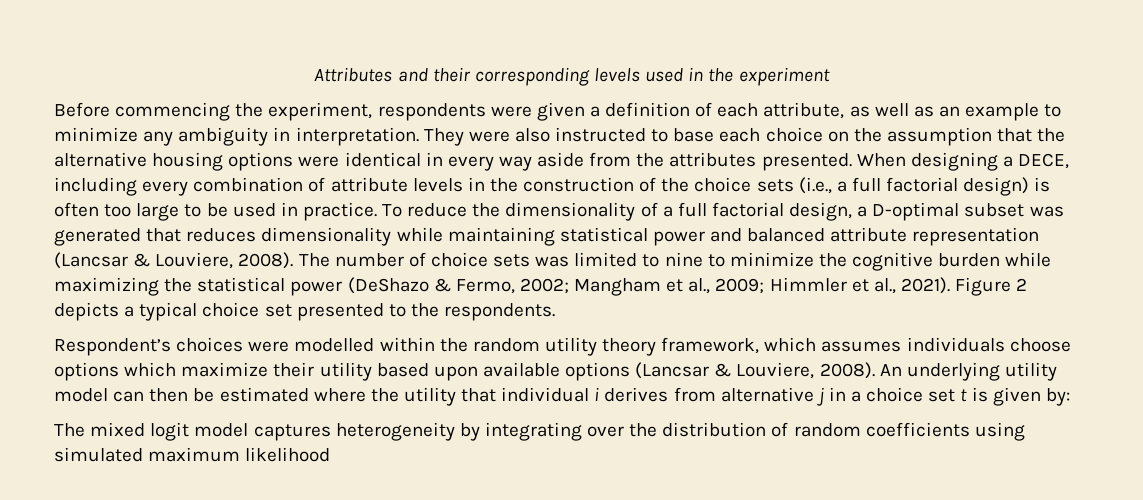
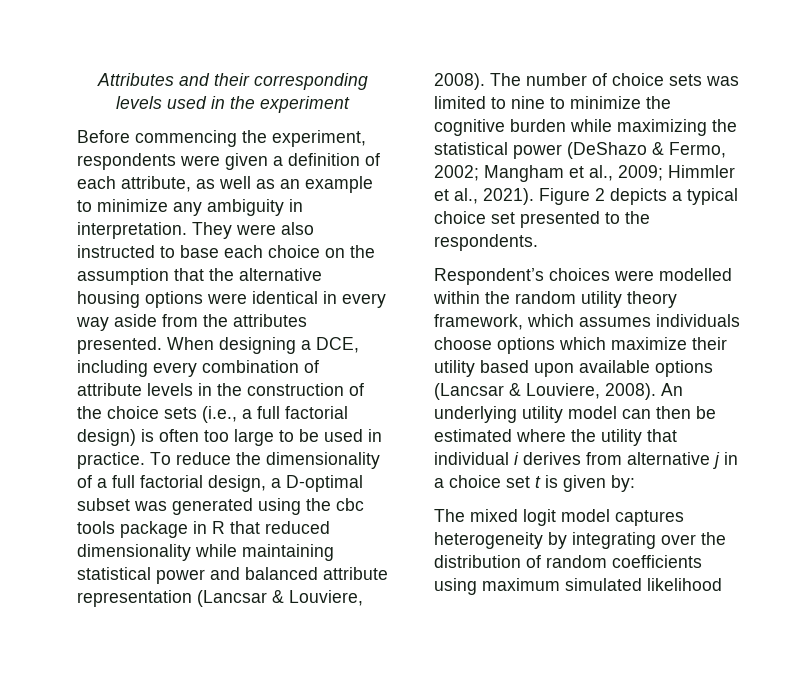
[1018,153,1070,169] DECE, -> [316,337,359,353] DCE,
[146,228,257,242] that reduces -> [258,498,364,515] [77,521,330,538] using the cbc tools package in R that reduced
[54,447,241,462] simulated maximum -> [482,578,642,591] maximum simulated

